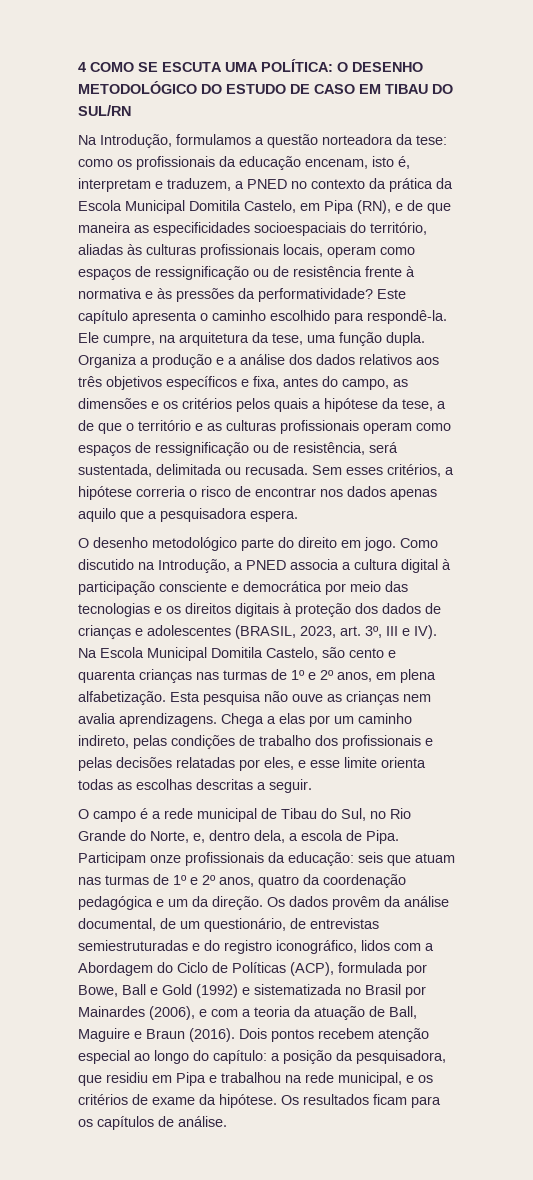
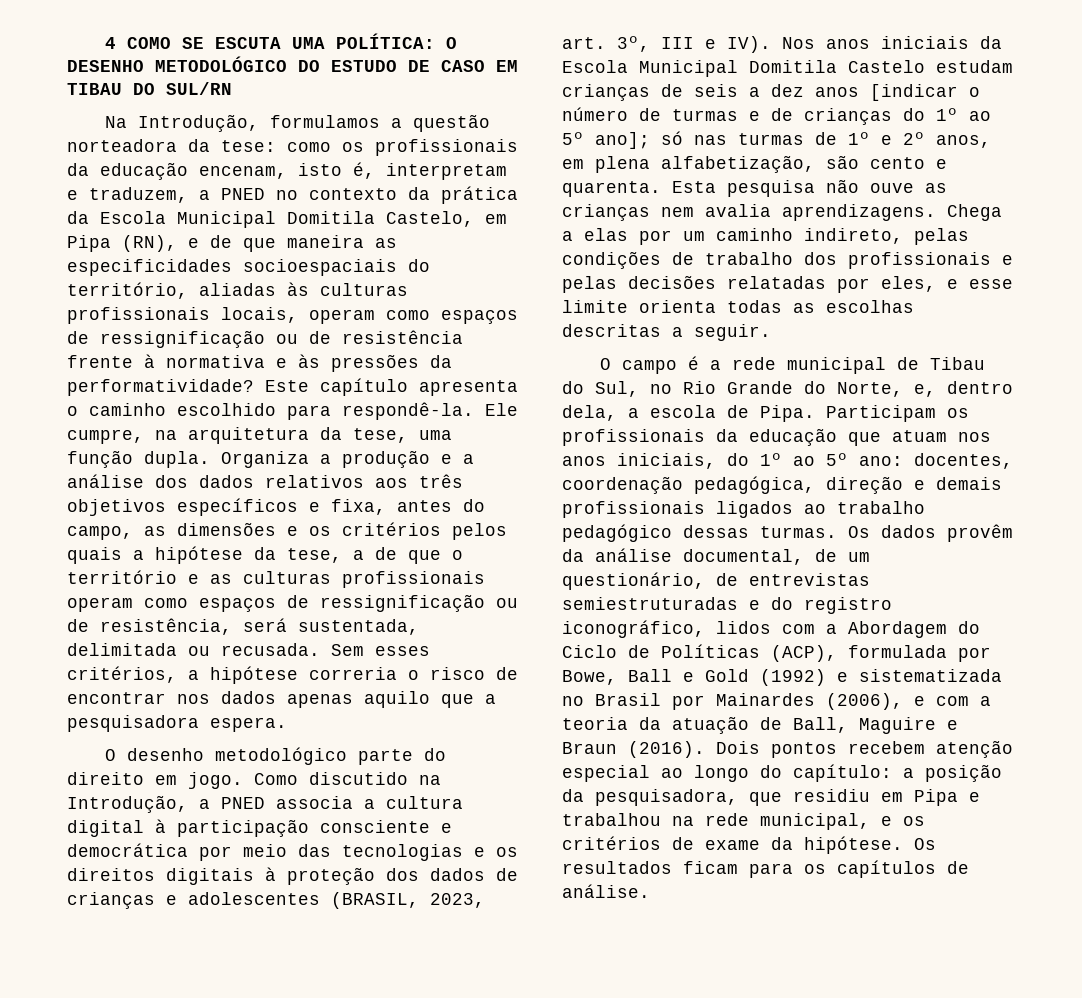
[78,647,396,661] [78,669,192,683] Na Escola Municipal Domitila Castelo, são cento e quarenta crianças -> [782,36,1002,49] [562,60,1013,77] [562,84,980,101] [562,107,991,125] [562,131,683,149] Nos anos iniciais da Escola Municipal Domitila Castelo estudam crianças de seis a dez anos [indicar o número de turmas e de crianças do 1º ao 5º ano]; só
[78,691,166,705] alfabetização. -> [661,155,947,173] [562,181,661,197] alfabetização, são cento e quarenta.
[150,852,455,866] [78,874,406,888] [78,896,263,910] onze profissionais da educação: seis que atuam nas turmas de 1º e 2º anos, quatro da coordenação pedagógica e um da direção. -> [947,408,969,418] [562,428,991,446] [562,453,1013,469] [562,476,1002,494] [562,501,925,518] [562,524,837,542] os profissionais da educação que atuam nos anos iniciais, do 1º ao 5º ano: docentes, coordenação pedagógica, direção e demais profissionais ligados ao trabalho pedagógico dessas turmas.

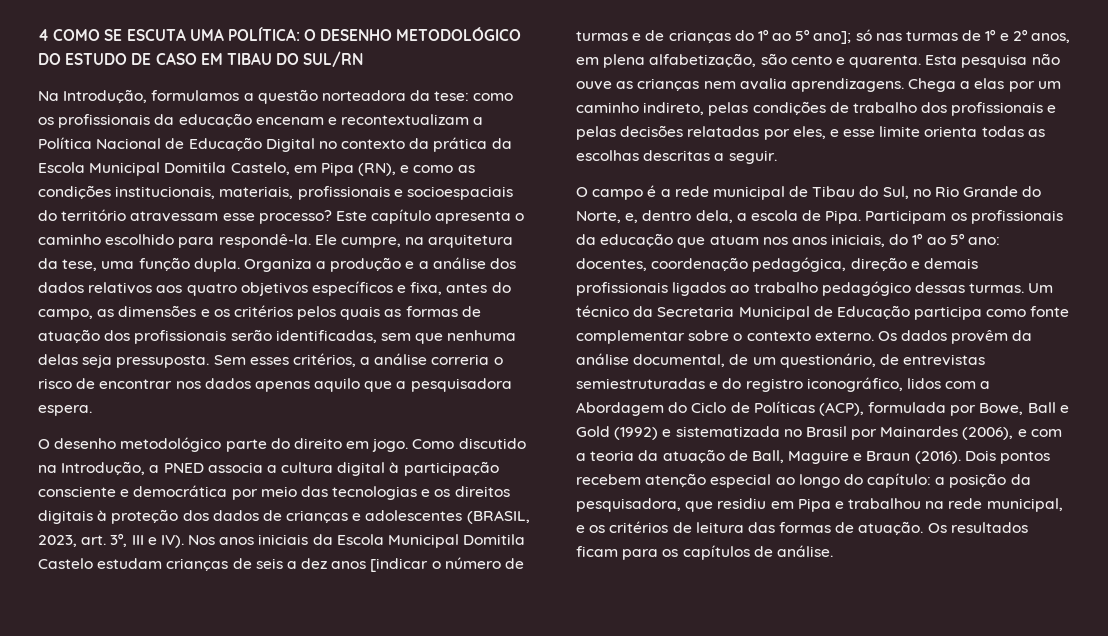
[199,162,507,180] [67,187,265,203] encenam, isto é, interpretam e traduzem, a PNED -> [255,114,484,125] [38,137,315,152] encenam e recontextualizam a Política Nacional de Educação Digital
[210,235,397,252] [67,259,430,276] [67,282,408,299] [67,307,518,324] [67,330,463,348] [67,354,452,372] [67,379,254,396] de que maneira as especificidades socioespaciais do território, aliadas às culturas profissionais locais, operam como espaços de ressignificação ou de resistência frente à normativa e às pressões da performatividade? -> [413,165,475,173] [38,185,513,200] [38,209,332,224] como as condições institucionais, materiais, profissionais e socioespaciais do território atravessam esse processo?
[419,474,463,488] três -> [186,283,237,296] quatro
[133,546,463,564] [67,570,485,588] [67,594,518,612] [67,618,419,635] [67,643,320,656] a hipótese da tese, a de que o território e as culturas profissionais operam como espaços de ressignificação ou de resistência, será sustentada, delimitada ou recusada. -> [384,306,481,317] [38,329,517,344] [38,354,210,368] as formas de atuação dos profissionais serão identificadas, sem que nenhuma delas seja pressuposta.
[210,666,298,684] hipótese -> [374,353,428,365] análise
(837, 532) none -> [1028,283,1054,293] [576,305,1070,320] [576,330,874,344] Um técnico da Secretaria Municipal de Educação participa como fonte complementar sobre o contexto externo.
[705,836,903,854] exame da hipótese. -> [695,521,924,535] leitura das formas de atuação.

